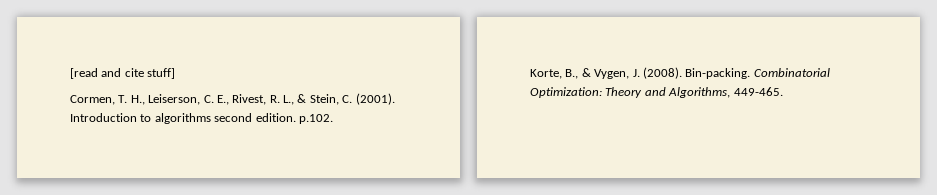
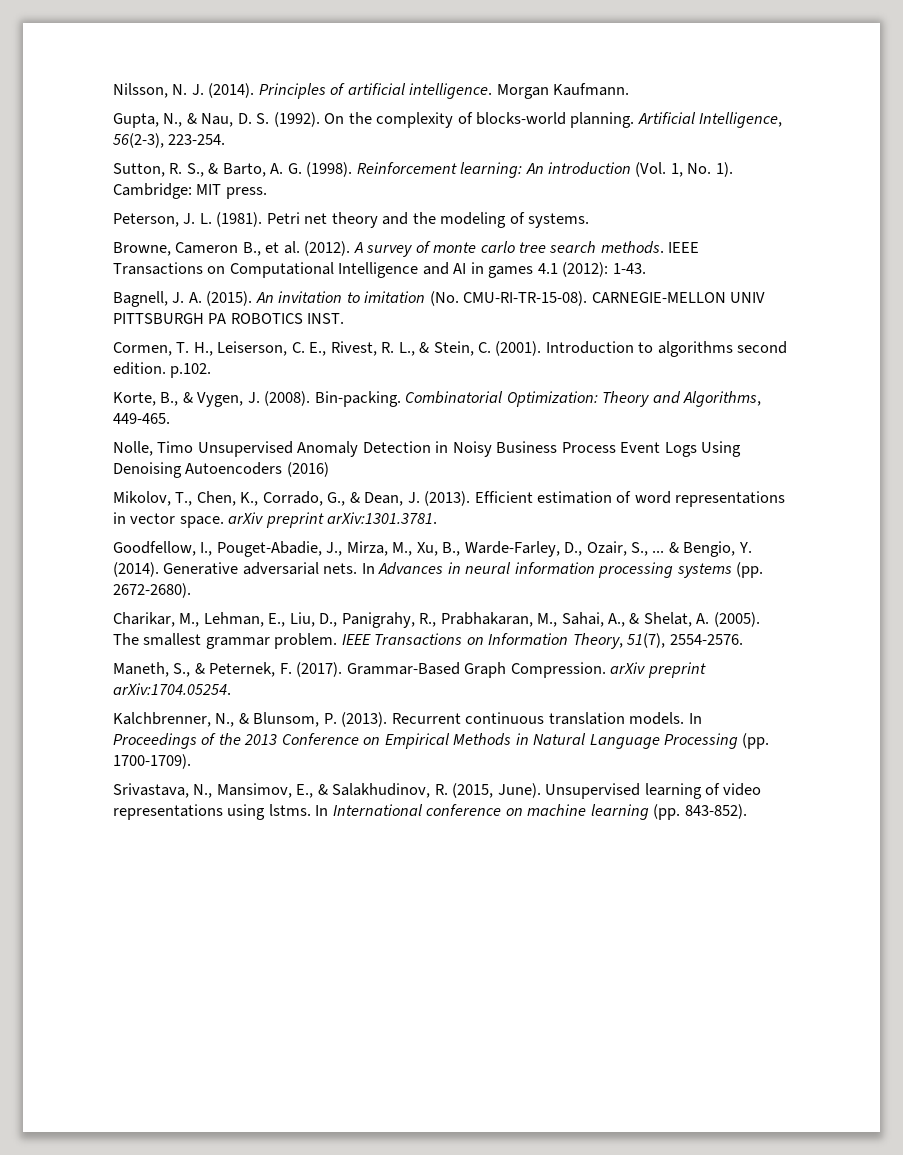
[70,68,176,79] [read and cite stuff] -> [113,83,630,99] [113,112,783,128] [113,133,226,148] [113,162,733,178] [113,183,267,199] [113,212,590,228] [113,241,700,257] [113,262,646,278] [113,291,766,307] [113,313,345,324] Nilsson, N. J. (2014). Principles of artificial intelligence. Morgan Kaufmann. // Gupta, N., & Nau, D. S. (1992). On the complexity of blocks-world planning. Artificial Intelligence, 56(2-3), 223-254. // Sutton, R. S., & Barto, A. G. (1998). Reinforcement learning: An introduction (Vol. 1, No. 1). Cambridge: MIT press. // Peterson, J. L. (1981). Petri net theory and the modeling of systems. // Browne, Cameron B., et al. (2012). A survey of monte carlo tree search methods. IEEE Transactions on Computational Intelligence and AI in games 4.1 (2012): 1-43. // Bagnell, J. A. (2015). An invitation to imitation (No. CMU-RI-TR-15-08). CARNEGIE-MELLON UNIV PITTSBURGH PA ROBOTICS INST.
(783, 91) none -> [113,441,742,457] [113,462,329,478] [113,491,786,507] [113,512,438,528] [113,541,752,557] [113,562,764,578] [113,583,191,598] [113,612,760,628] [113,633,743,649] [113,662,706,678] [113,683,231,695] [113,712,702,727] [113,733,770,749] [113,754,191,769] [113,783,762,799] [113,804,747,820] // Nolle, Timo Unsupervised Anomaly Detection in Noisy Business Process Event Logs Using Denoising Autoencoders (2016) // Mikolov, T., Chen, K., Corrado, G., & Dean, J. (2013). Efficient estimation of word representations in vector space. arXiv preprint arXiv:1301.3781. // Goodfellow, I., Pouget-Abadie, J., Mirza, M., Xu, B., Warde-Farley, D., Ozair, S., ... & Bengio, Y. (2014). Generative adversarial nets. In Advances in neural information processing systems (pp. 2672-2680). // Charikar, M., Lehman, E., Liu, D., Panigrahy, R., Prabhakaran, M., Sahai, A., & Shelat, A. (2005). The smallest grammar problem. IEEE Transactions on Information Theory, 51(7), 2554-2576. // Maneth, S., & Peternek, F. (2017). Grammar-Based Graph Compression. arXiv preprint arXiv:1704.05254. // Kalchbrenner, N., & Blunsom, P. (2013). Recurrent continuous translation models. In Proceedings of the 2013 Conference on Empirical Methods in Natural Language Processing (pp. 1700-1709). // Srivastava, N., Mansimov, E., & Salakhudinov, R. (2015, June). Unsupervised learning of video representations using lstms. In International conference on machine learning (pp. 843-852).

